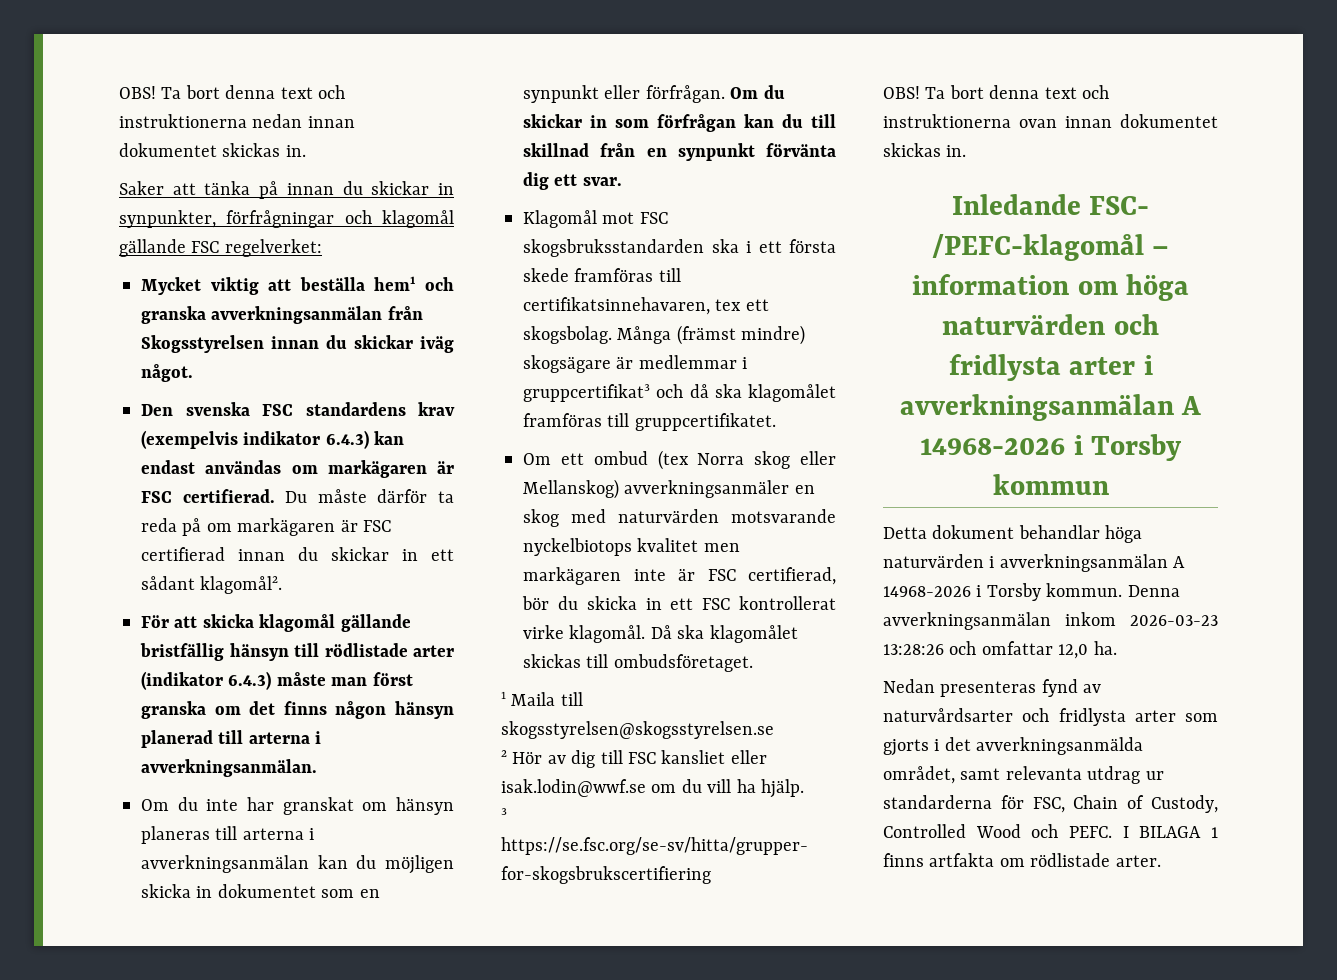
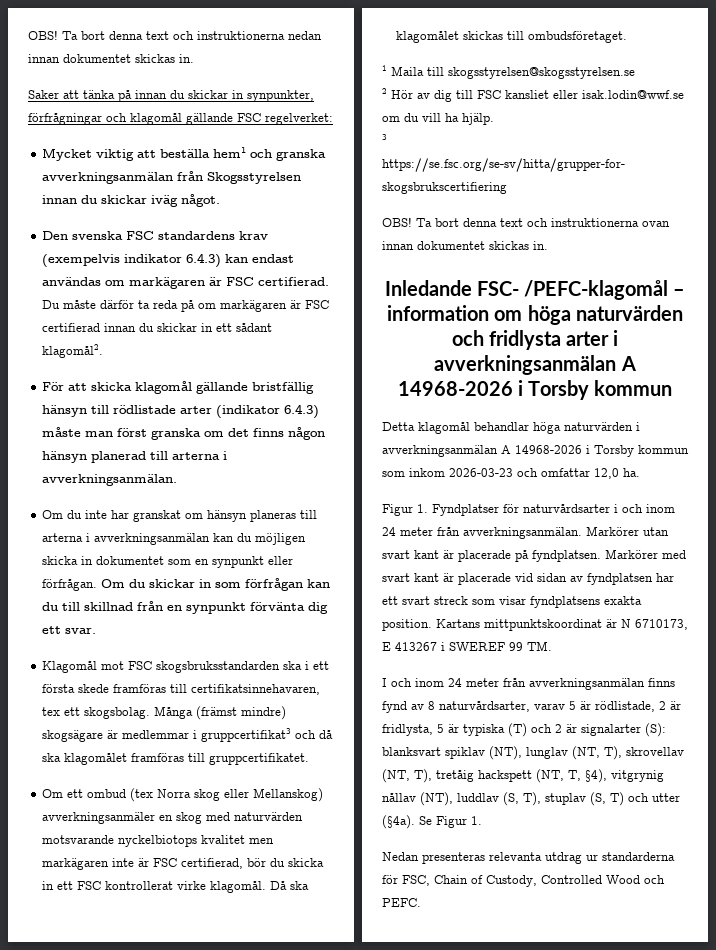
[932,525,1015,539] dokument -> [418,422,470,434] klagomål
[1046,583,1180,597] [883,612,1051,630] kommun. Denna avverkningsanmälan -> [638,445,689,454] [382,471,405,477] kommun som
[883,644,944,655] 13:28:26 -> (513, 472) none
[883,679,1102,697] [883,708,1218,726] [883,737,1144,756] [883,766,1001,784] Nedan presenteras fynd av naturvårdsarter och fridlysta arter som gjorts i det avverkningsanmälda området, samt -> [382,504,675,516] [382,526,669,539] [382,549,686,562] [382,573,674,585] [382,596,642,608] [382,619,688,631] [382,641,552,651] [382,678,675,690] [382,701,681,713] [382,723,666,737] [382,746,684,760] [382,769,664,783] [382,792,680,806] [382,815,482,829] [382,852,485,864] Figur 1. Fyndplatser för naturvårdsarter i och inom 24 meter från avverkningsanmälan. Markörer utan svart kant är placerade på fyndplatsen. Markörer med svart kant är placerade vid sidan av fyndplatsen har ett svart streck som visar fyndplatsens exakta position. Kartans mittpunktskoordinat är N 6710173, E 413267 i SWEREF 99 TM. // I och inom 24 meter från avverkningsanmälan finns fynd av 8 naturvårdsarter, varav 5 är rödlistade, 2 är fridlysta, 5 är typiska (T) och 2 är signalarter (S): blanksvart spiklav (NT), lunglav (NT, T), skrovellav (NT, T), tretåig hackspett (NT, T, §4), vitgrynig nållav (NT), luddlav (S, T), stuplav (S, T) och utter (§4a). Se Figur 1. // Nedan presenteras
[1122,826,1218,838] [883,853,1161,867] I BILAGA 1 finns artfakta om rödlistade arter. -> (421, 902) none

